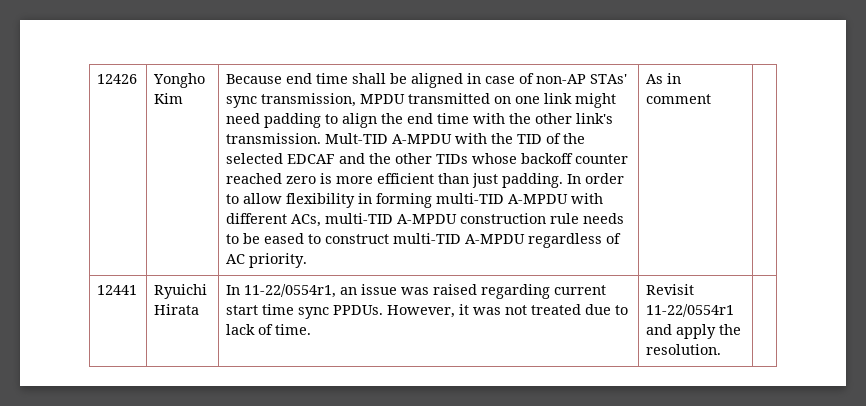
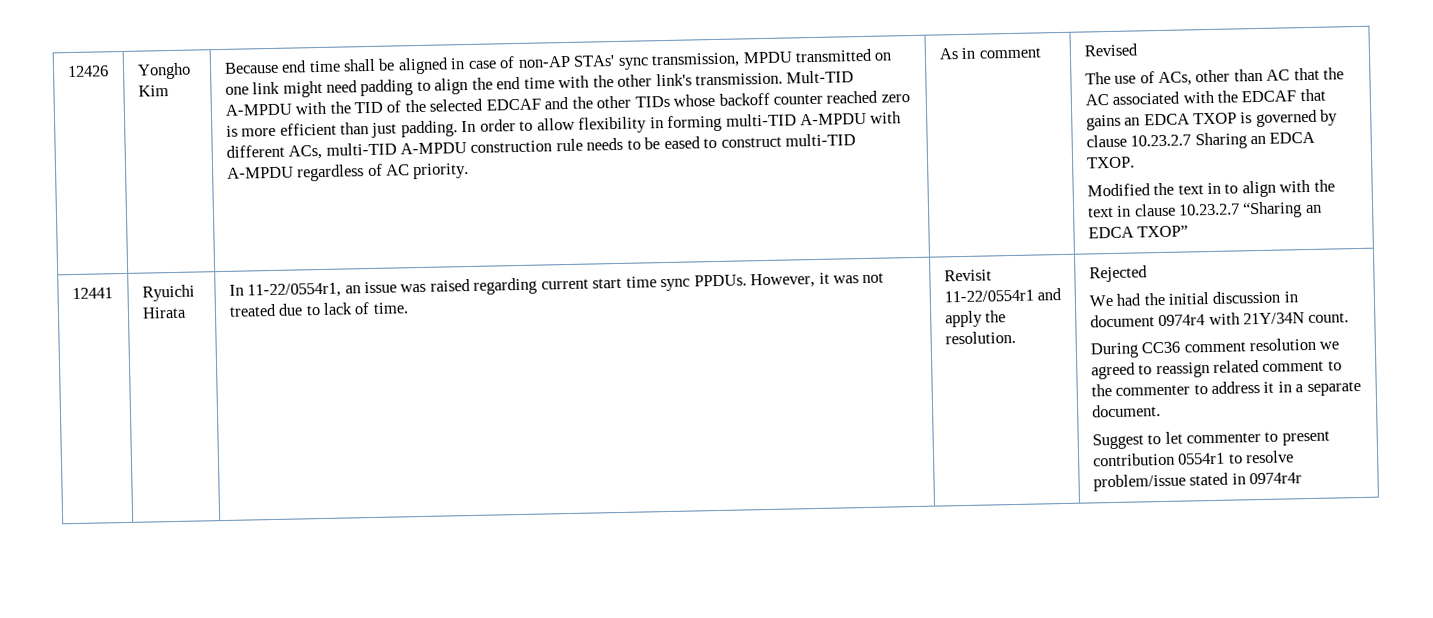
(712, 99) none -> [1083,43,1138,57] [1084,67,1345,87] [1084,88,1326,106] [1085,109,1339,131] [1085,131,1316,150] [1086,156,1135,169] [1086,179,1335,198] [1087,201,1322,219] [1087,225,1189,239] Revised // The use of ACs, other than AC that the AC associated with the EDCAF that gains an EDCA TXOP is governed by clause 10.23.2.7 Sharing an EDCA TXOP. // Modified the text in to align with the text in clause 10.23.2.7 “Sharing an EDCA TXOP”
(722, 349) none -> [1088,265,1148,283] [1088,290,1298,307] [1089,312,1350,328] [1089,337,1340,359] [1090,360,1342,380] [1090,380,1361,397] [1091,404,1161,418] [1091,430,1330,450] [1092,450,1294,467] [1092,472,1302,492] Rejected // We had the initial discussion in document 0974r4 with 21Y/34N count. // During CC36 comment resolution we agreed to reassign related comment to the commenter to address it in a separate document. // Suggest to let commenter to present contribution 0554r1 to resolve problem/issue stated in 0974r4r

